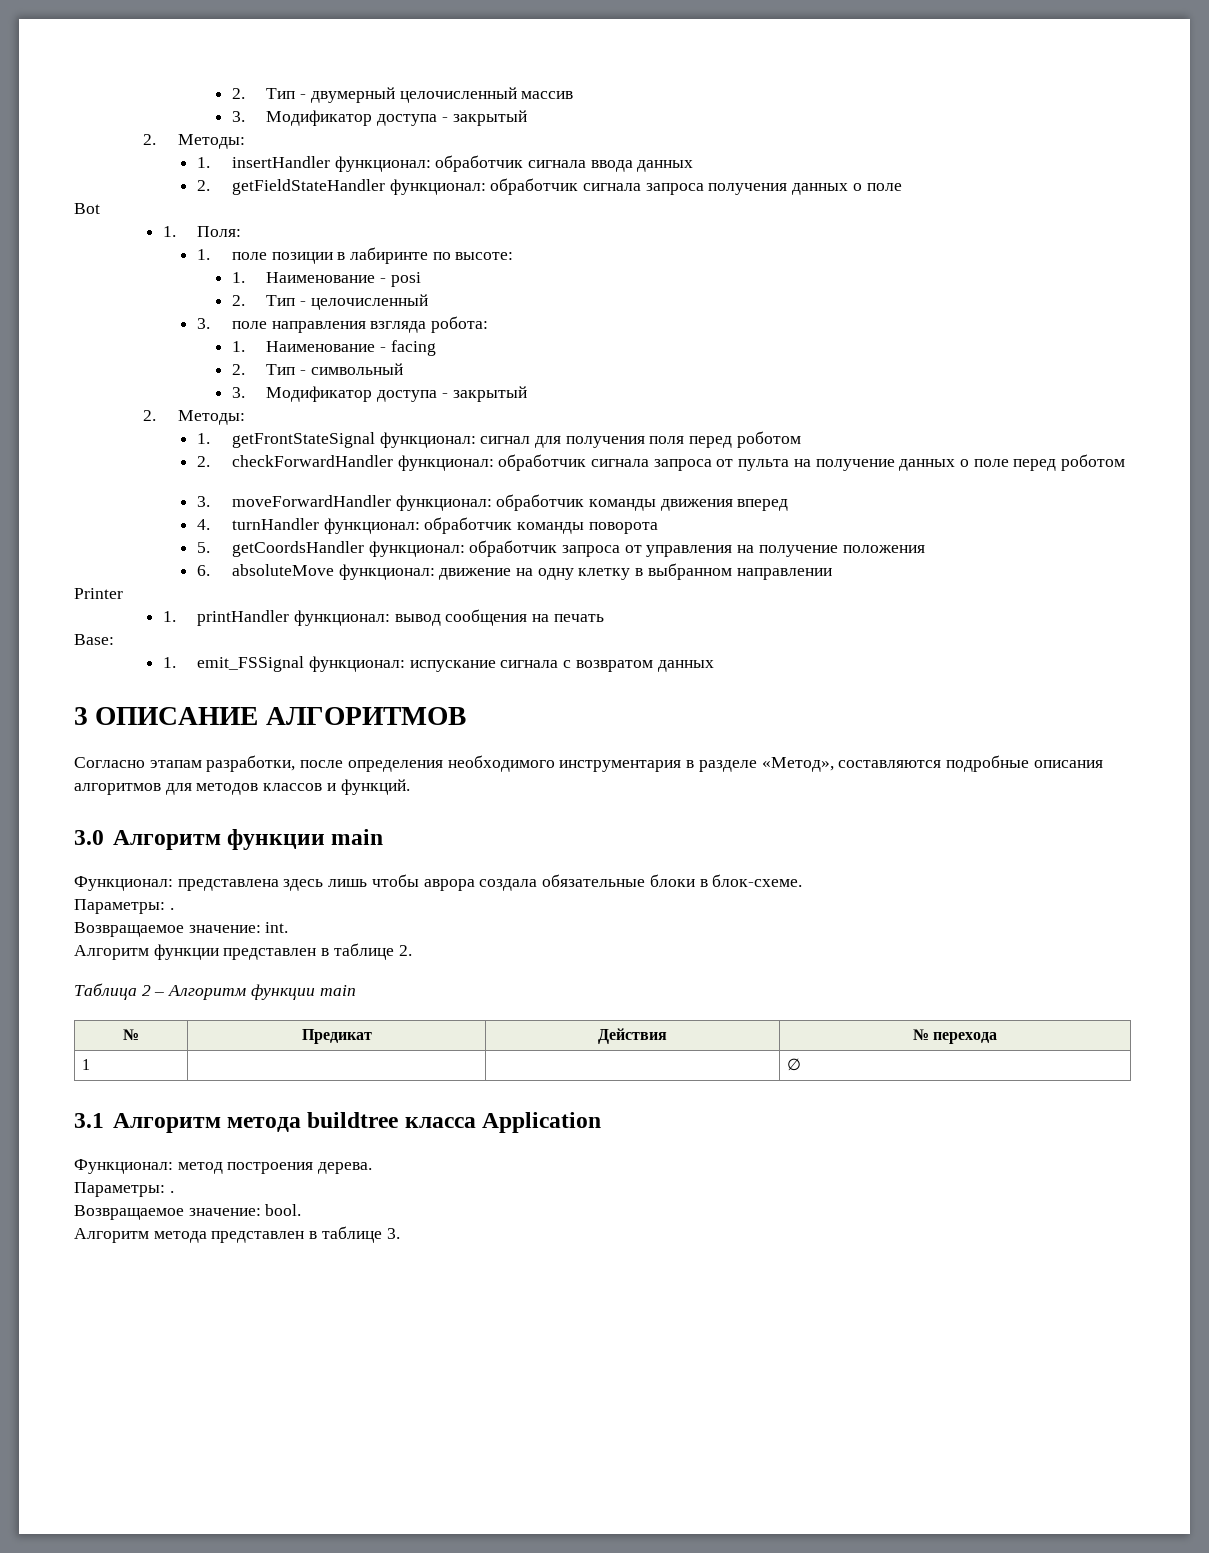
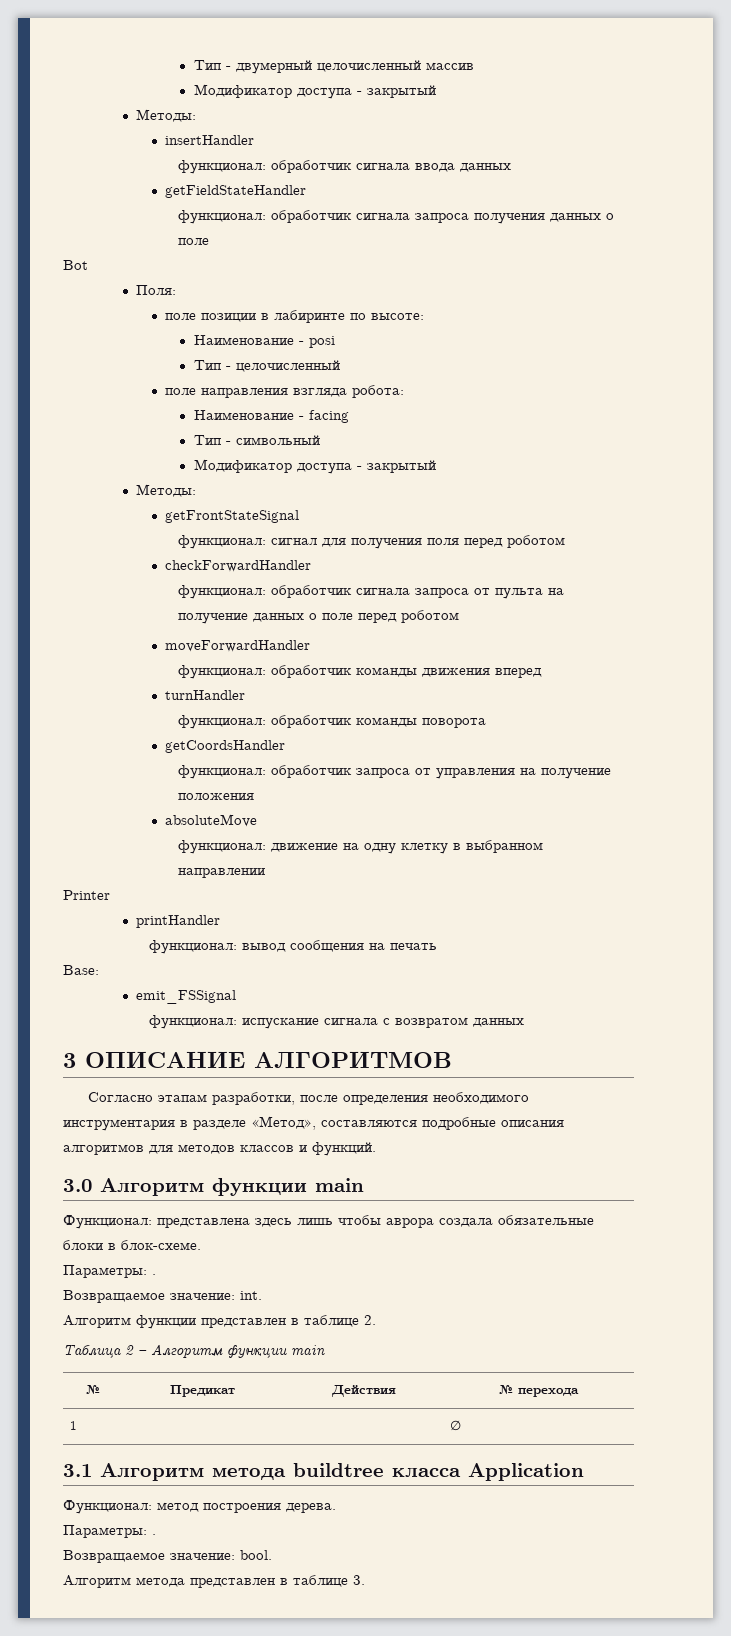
[231,88,245,99] 2. -> (193, 65) none
[231,110,527,126] [143,134,245,149] [197,157,211,168] 3. Модификатор доступа - закрытый // 2. Методы: // 1. -> [193,84,436,99] [136,109,197,122] Модификатор доступа - закрытый // Методы: //
(330, 162) none -> (254, 140) //
[197,180,211,191] 2. -> (511, 167) none
(385, 187) none -> (306, 191) //
[162,226,176,237] 1. -> (88, 265) none
[197,249,211,260] 1. -> (177, 290) none
[231,272,245,283] 1. -> (424, 316) none
[231,295,245,306] 2. -> (335, 342) none
[197,318,211,329] 3. -> (340, 366) none
[231,341,245,352] 1. -> (404, 391) none
[231,364,245,375] 2. -> (349, 416) none
[231,386,527,402] [143,410,245,425] [197,433,211,444] 3. Модификатор доступа - закрытый // 2. Методы: // 1. -> [193,459,436,474] [136,484,197,497] Модификатор доступа - закрытый // Методы: //
(375, 440) none -> (299, 516) //
[197,456,211,467] 2. -> (565, 541) none
(393, 461) none -> (311, 566) //
[197,496,211,507] 3. -> (459, 616) none
(391, 501) none -> (310, 646) //
[197,519,211,530] 4. -> (542, 673) none
(319, 524) none -> (245, 695) //
[197,542,211,553] 5. -> (486, 723) none
(364, 549) none -> (285, 746) //
[197,565,211,576] 6. -> (254, 796) none
(334, 570) none -> (257, 820) //
[162,611,176,622] 1. -> (110, 895) none
(290, 618) none -> (221, 921) //
[162,657,176,668] 1. -> (99, 970) none
(305, 664) none -> (237, 997) //

